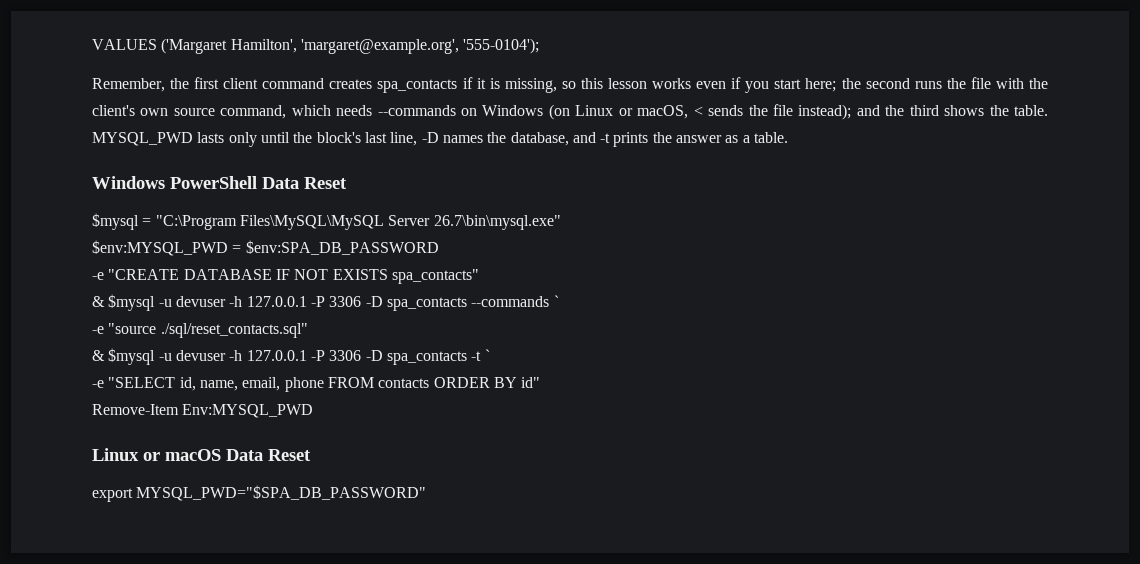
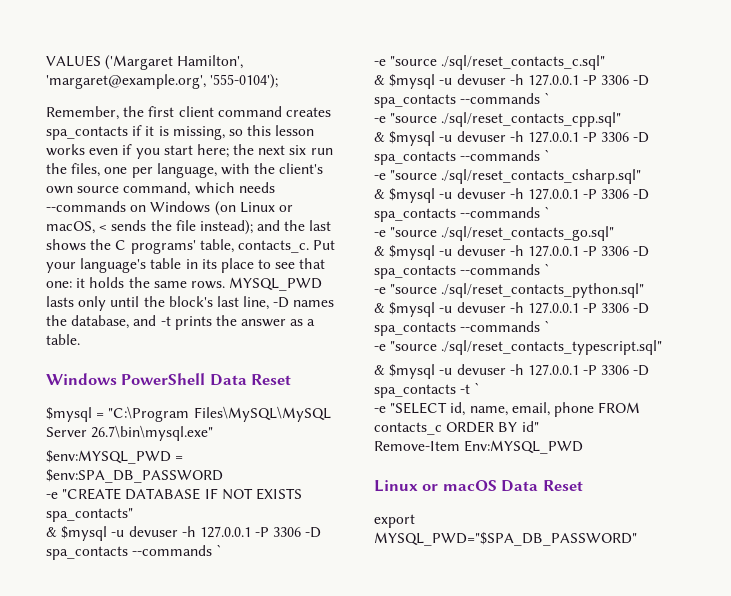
[865,77,991,89] second runs the file -> [258,145,333,155] [46,163,217,178] next six run the files, one per language,
[909,105,939,116] third -> [309,220,332,231] last
[1013,105,1048,116] table. -> [115,239,336,254] [46,258,326,273] [46,277,225,289] C programs' table, contacts_c. Put your language's table in its place to see that one: it holds the same rows.
[160,323,308,338] ./sql/reset_contacts.sql" -> [441,55,606,70] [374,74,650,89] [374,92,551,108] [374,112,622,127] [374,131,650,146] [374,149,551,165] [374,169,642,184] [374,188,650,203] [374,206,551,222] [374,226,615,241] [374,245,650,260] [374,263,551,279] [374,283,645,298] [374,302,650,317] [374,320,551,336] [374,340,663,355] ./sql/reset_contacts_c.sql" // & $mysql -u devuser -h 127.0.0.1 -P 3306 -D spa_contacts --commands ` // -e "source ./sql/reset_contacts_cpp.sql" // & $mysql -u devuser -h 127.0.0.1 -P 3306 -D spa_contacts --commands ` // -e "source ./sql/reset_contacts_csharp.sql" // & $mysql -u devuser -h 127.0.0.1 -P 3306 -D spa_contacts --commands ` // -e "source ./sql/reset_contacts_go.sql" // & $mysql -u devuser -h 127.0.0.1 -P 3306 -D spa_contacts --commands ` // -e "source ./sql/reset_contacts_python.sql" // & $mysql -u devuser -h 127.0.0.1 -P 3306 -D spa_contacts --commands ` // -e "source ./sql/reset_contacts_typescript.sql"
[378,378,430,388] contacts -> [374,422,442,435] contacts_c

